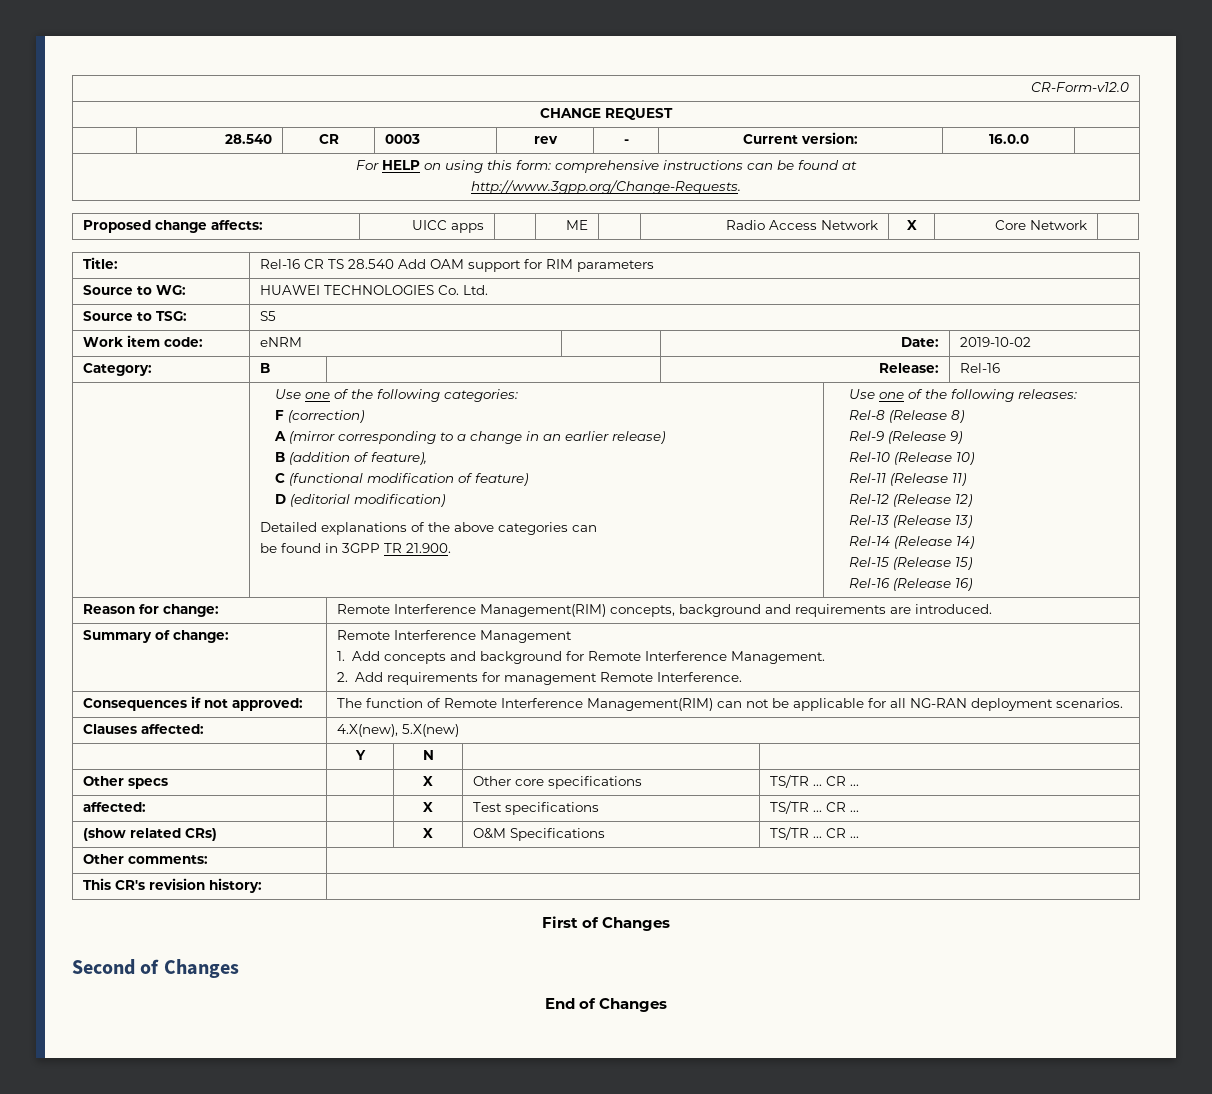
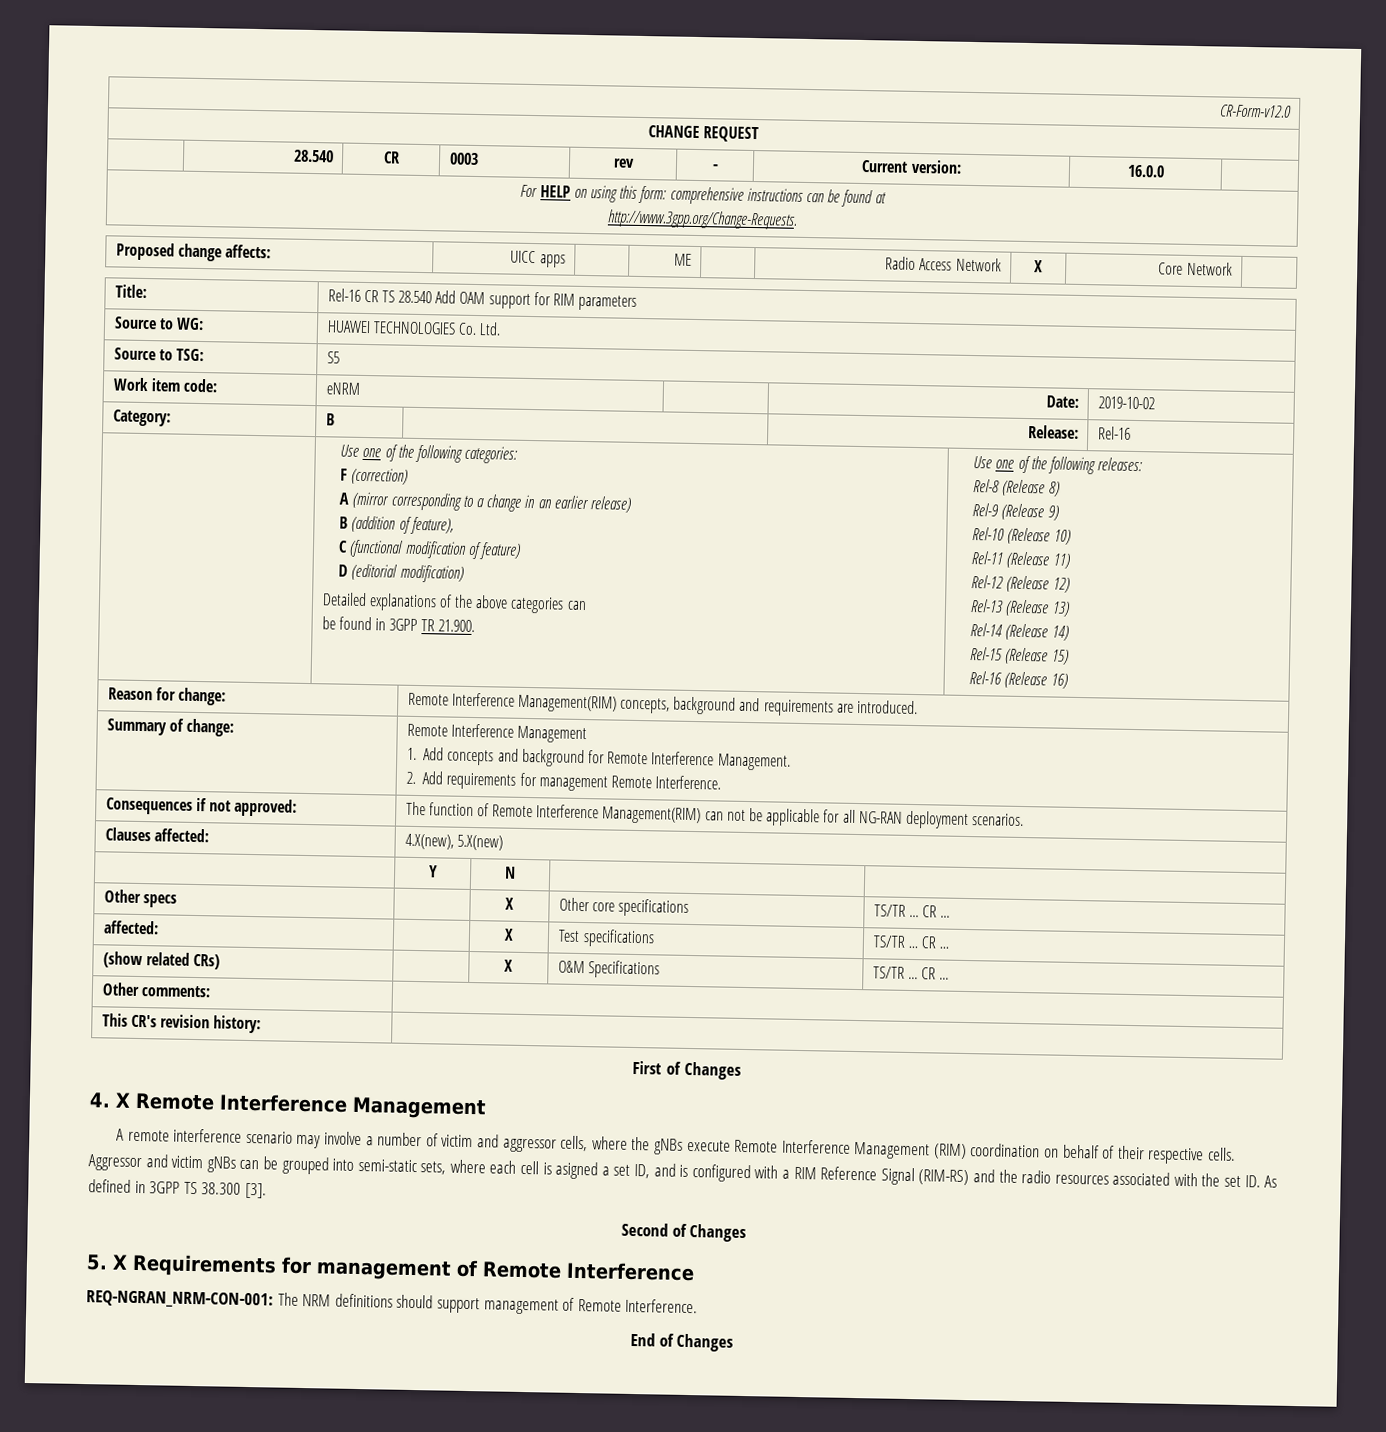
[72,959,239,978] Second of Changes -> [89,1092,487,1120] [116,1128,1236,1165] [88,1154,1278,1188] [88,1179,267,1199] [620,1222,747,1243] [86,1253,695,1282] [86,1290,699,1315] 4. X Remote Interference Management // A remote interference scenario may involve a number of victim and aggressor cells, where the gNBs execute Remote Interference Management (RIM) coordination on behalf of their respective cells. Aggressor and victim gNBs can be grouped into semi-static sets, where each cell is asigned a set ID, and is configured with a RIM Reference Signal (RIM-RS) and the radio resources associated with the set ID. As defined in 3GPP TS 38.300 [3]. // Second of Changes // 5. X Requirements for management of Remote Interference // REQ-NGRAN_NRM-CON-001: The NRM definitions should support management of Remote Interference.

